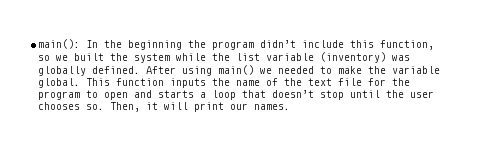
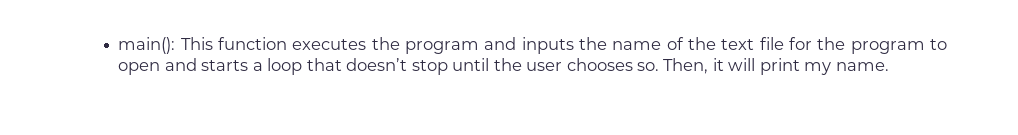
[86,40,435,50] [38,52,411,63] [38,65,441,76] [38,78,165,88] In the beginning the program didn’t include this function, so we built the system while the list variable (inventory) was globally defined. After using main() we needed to make the variable global. This function -> [180,37,517,54] This function executes the program and
[230,103,291,110] our names. -> [804,62,889,75] my name.

